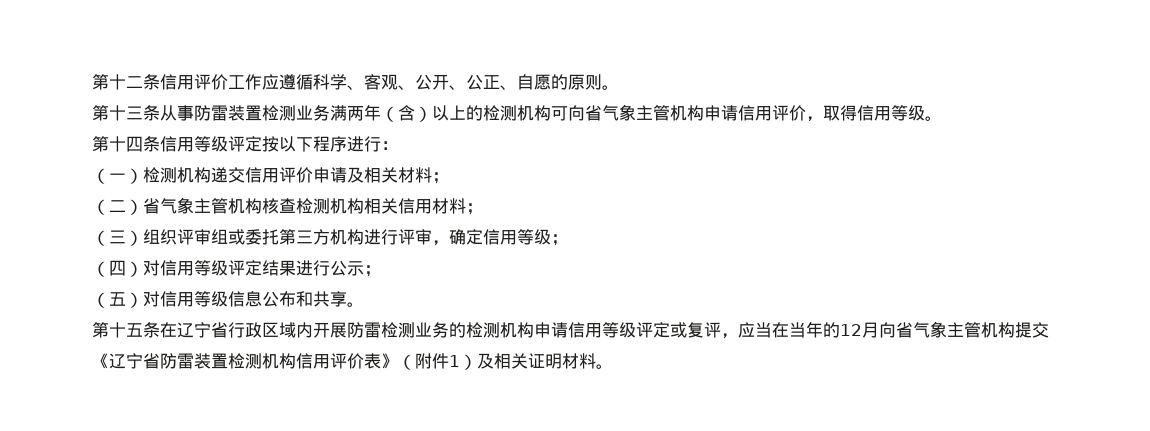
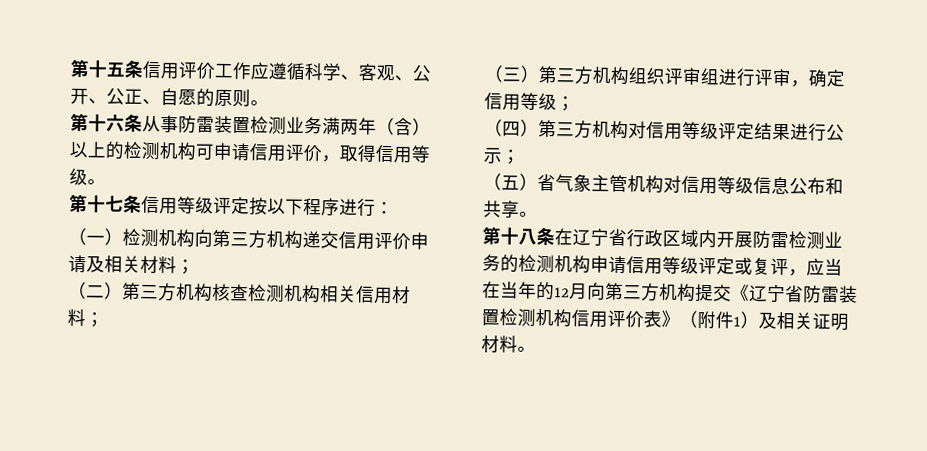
[92,74,143,90] 第十二 -> [70,58,126,78] 第十五
[126,106,143,120] 三 -> [106,114,125,132] 六
[568,104,704,121] 向省气象主管机构 -> (215, 151) none
[126,136,143,152] 四 -> [105,195,124,213] 七
(211, 175) none -> [194,229,303,249] 向第三方机构
[143,197,228,214] 省气象主管 -> [122,282,177,302] 第三方
[143,229,364,245] 组织评审组或委托第三方机构 -> [538,65,720,86] 第三方机构组织评审组
(143, 269) none -> [538,119,629,140] 第三方机构
(143, 300) none -> [537,173,664,194] 省气象主管机构
[126,323,143,337] 五 -> [518,228,537,245] 八
[896,321,981,338] 省气象主管 -> [605,282,660,302] 第三方

